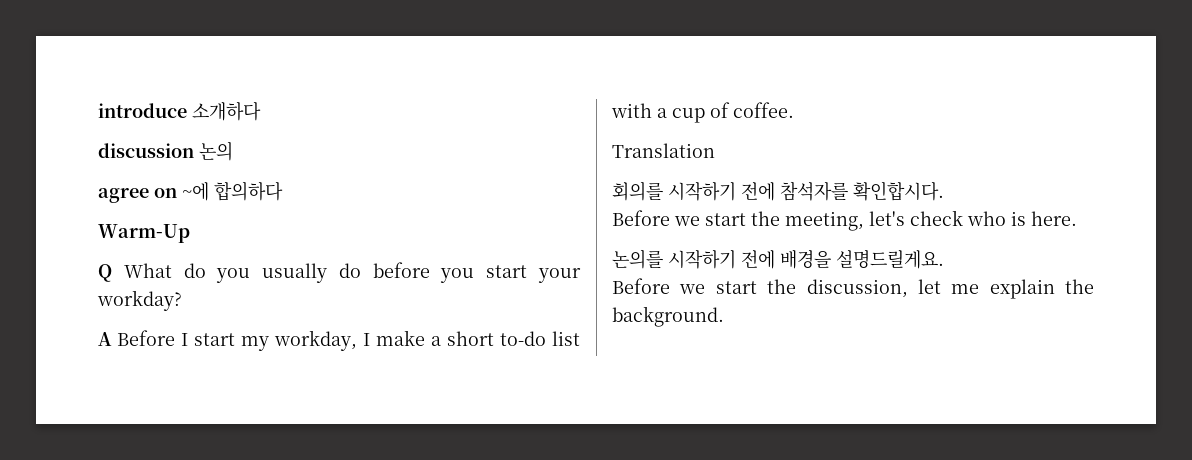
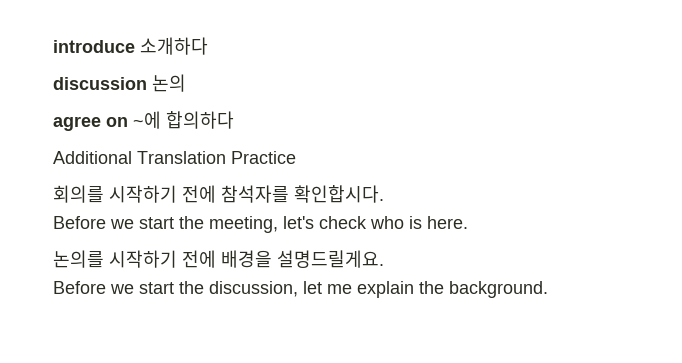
[98,224,190,243] [98,262,581,283] [97,290,182,311] [98,330,580,351] [611,102,794,123] Warm-Up // Q What do you usually do before you start your workday? // A Before I start my workday, I make a short to-do list with a cup of coffee. // -> [53,151,132,164] Additional
(715, 150) none -> [231,151,296,164] Practice

